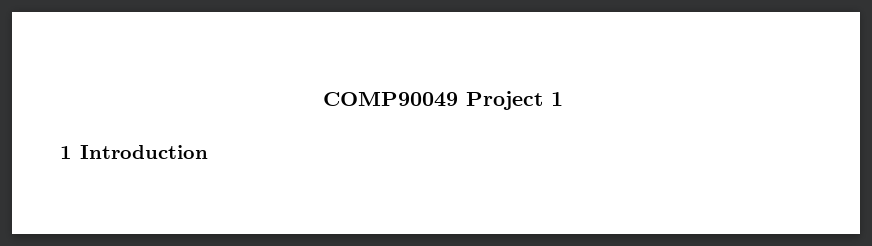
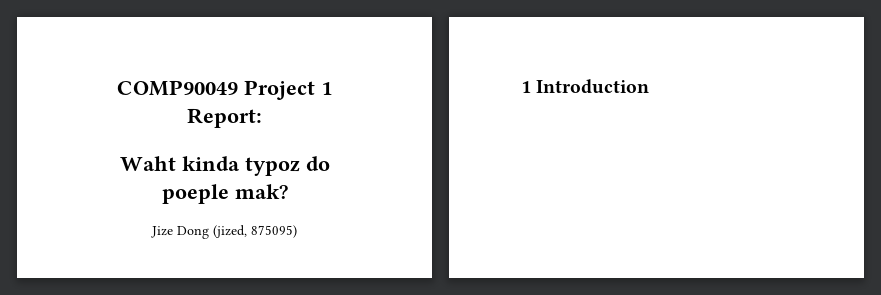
(563, 99) none -> [187,108,262,128] [119,156,330,176] [161,184,288,204] [151,225,297,239] Report: // Waht kinda typoz do poeple mak? // Jize Dong (jized, 875095)

